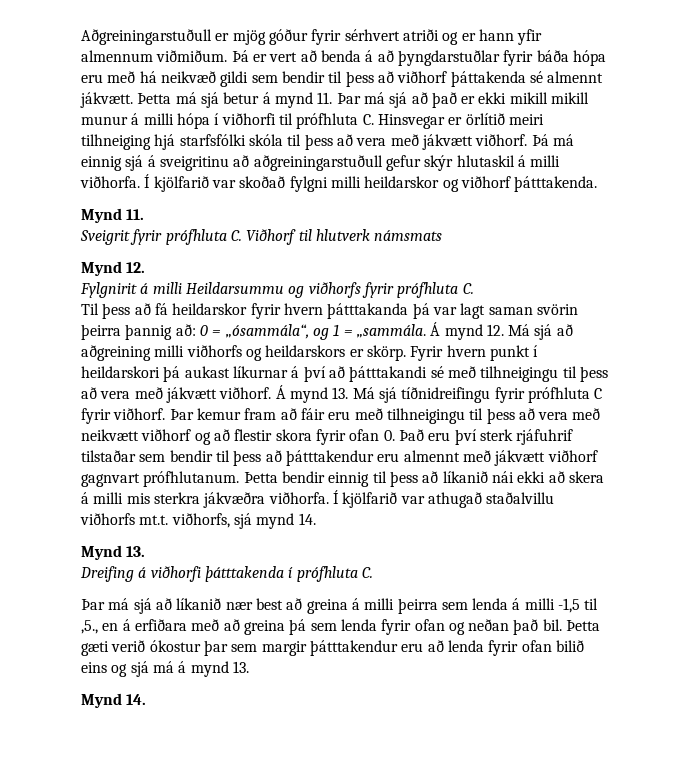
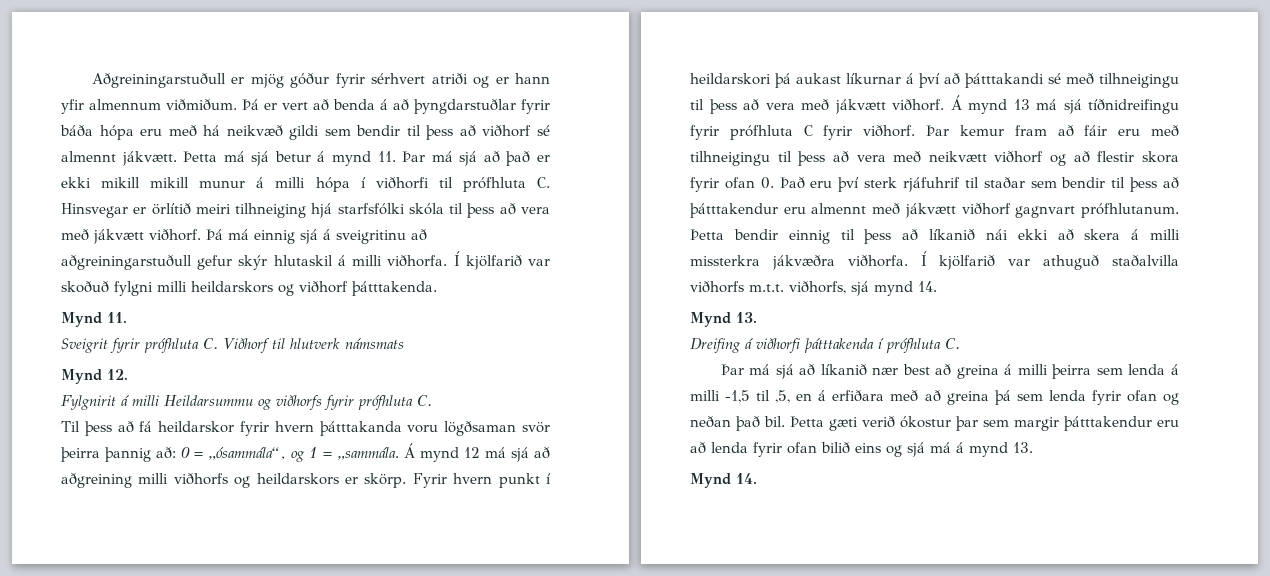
[450,71,526,87] þáttakenda -> (532, 131) none
[239,176,286,188] skoðað -> [61,281,109,293] skoðuð
[364,176,440,188] heildarskor -> [191,281,273,293] heildarskors
[412,303,578,319] þá var lagt saman svörin -> [407,421,550,436] voru lögðsaman svör
[486,324,531,336] 12. Má -> [463,447,506,458] 12 má
[332,387,375,399] 13. Má -> [1013,99,1057,110] 13 má
[81,450,136,462] tilstaðar -> [964,177,1025,189] til staðar
[126,492,200,504] mis sterkra -> [690,255,760,266] missterkra
[427,492,555,508] [80,513,169,525] athugað staðalvillu viðhorfs mt.t. -> [1043,255,1179,270] [690,281,784,293] athuguð staðalvilla viðhorfs m.t.t.
[81,620,98,634] ,5., -> [775,390,791,403] ,5,

